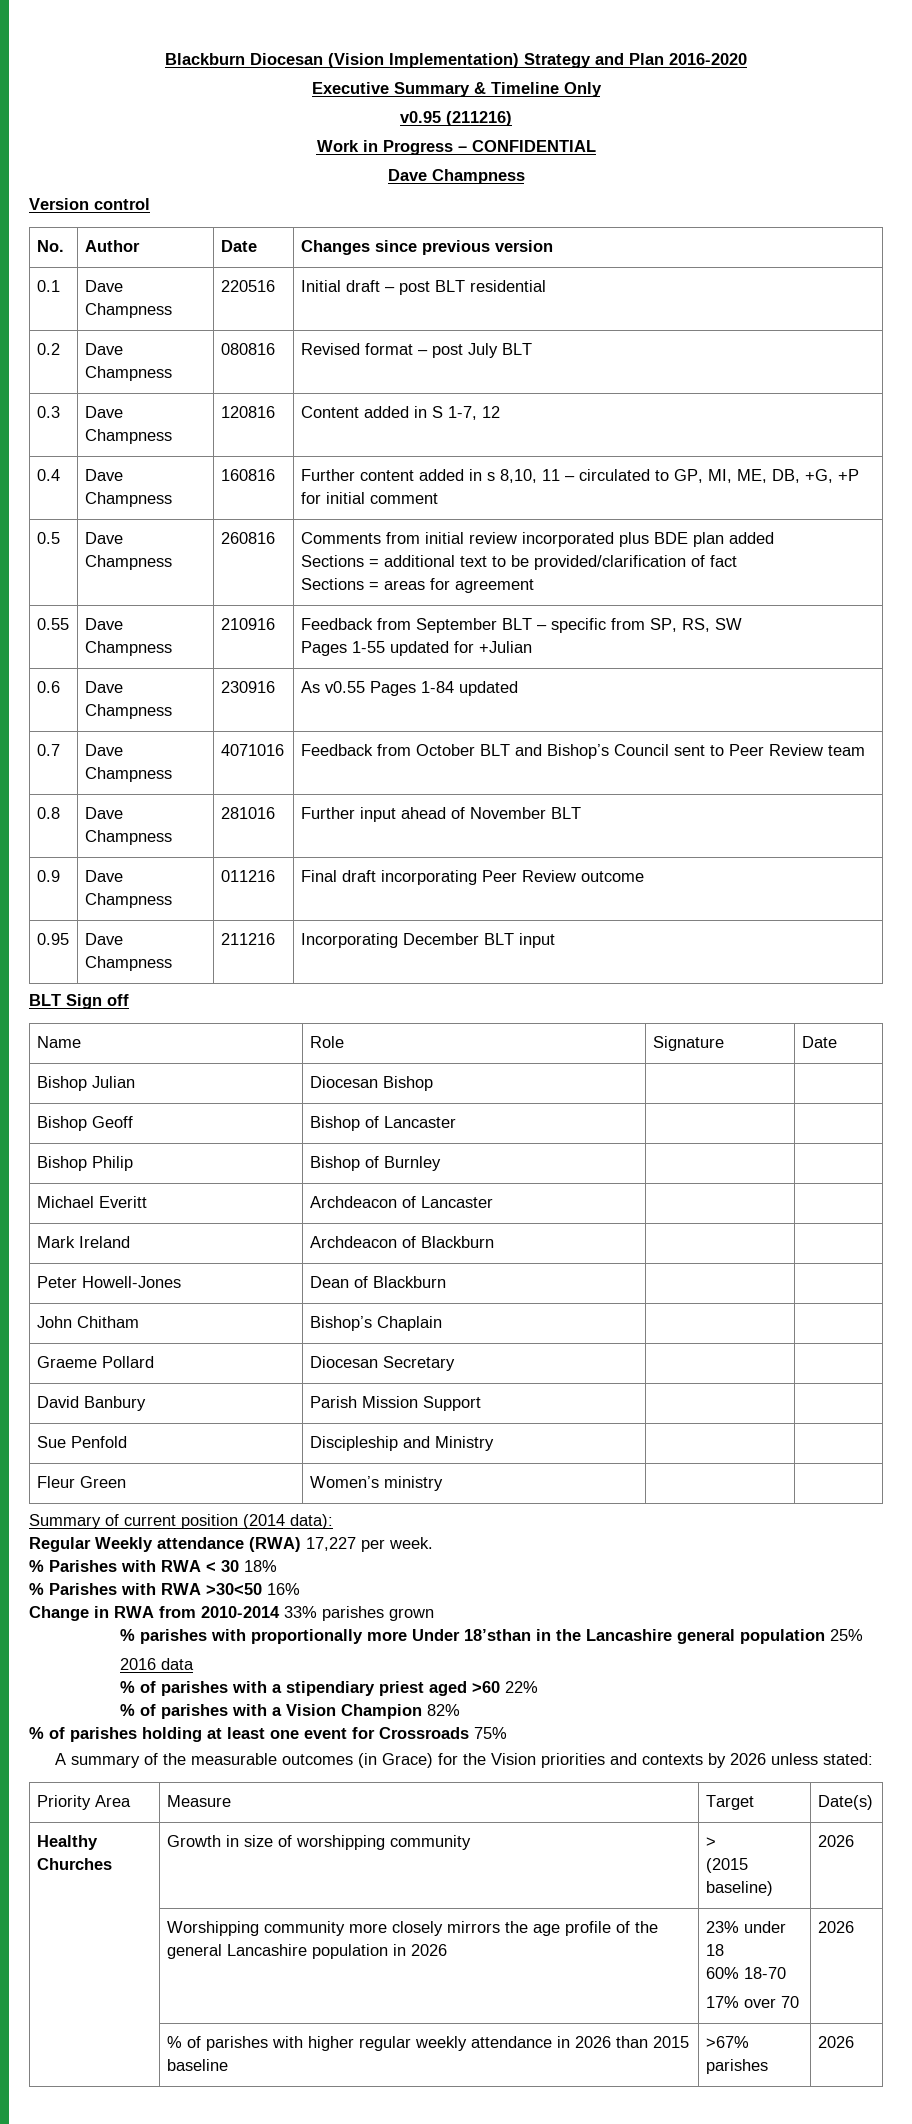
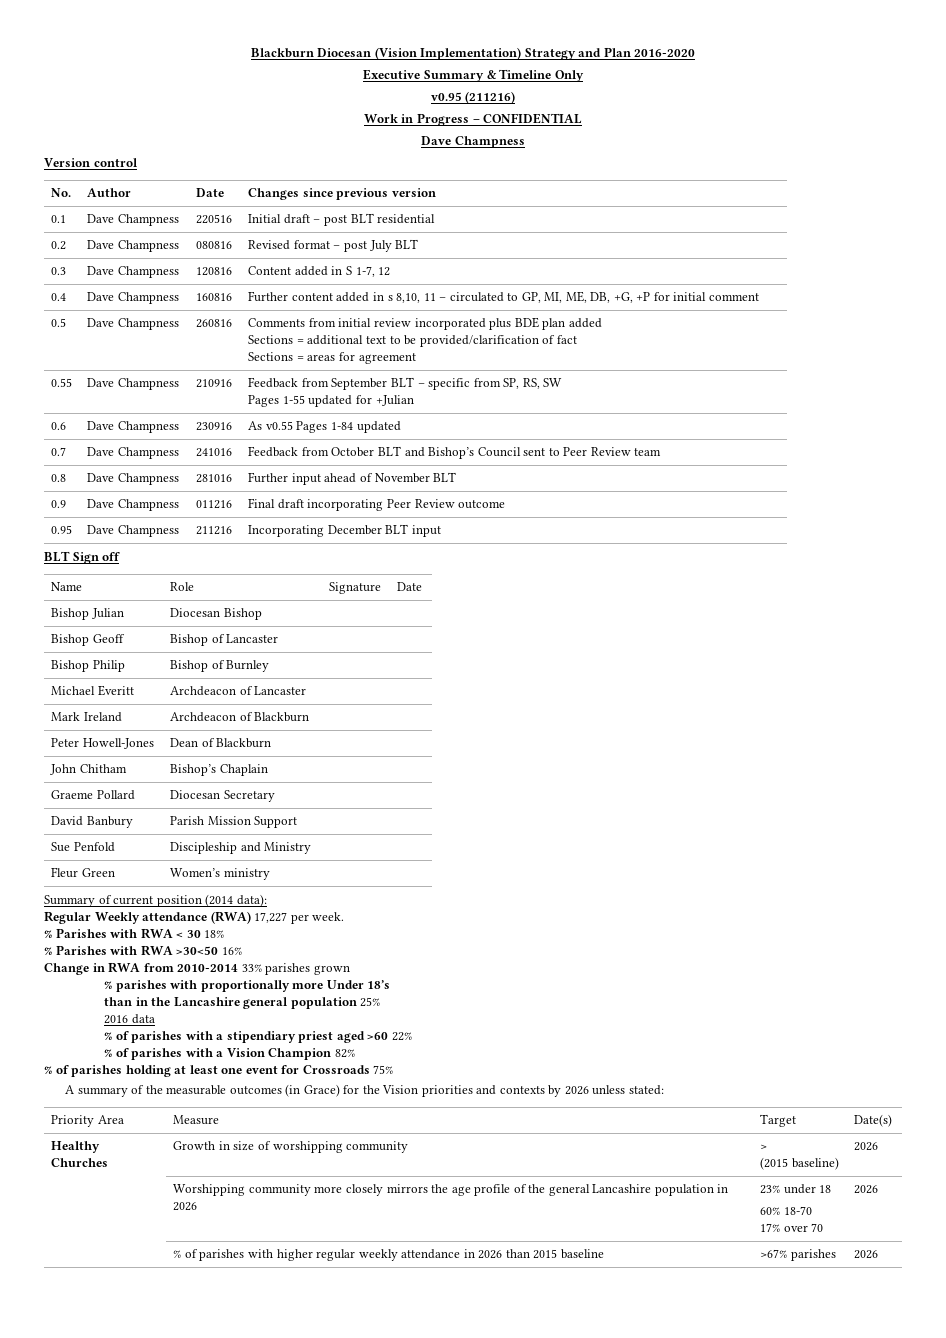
[220,744,284,756] 4071016 -> [196,448,233,457] 241016
[463,1629,531,1641] 18’sthan -> [367,980,391,989] [104,997,133,1006] 18’s // than

